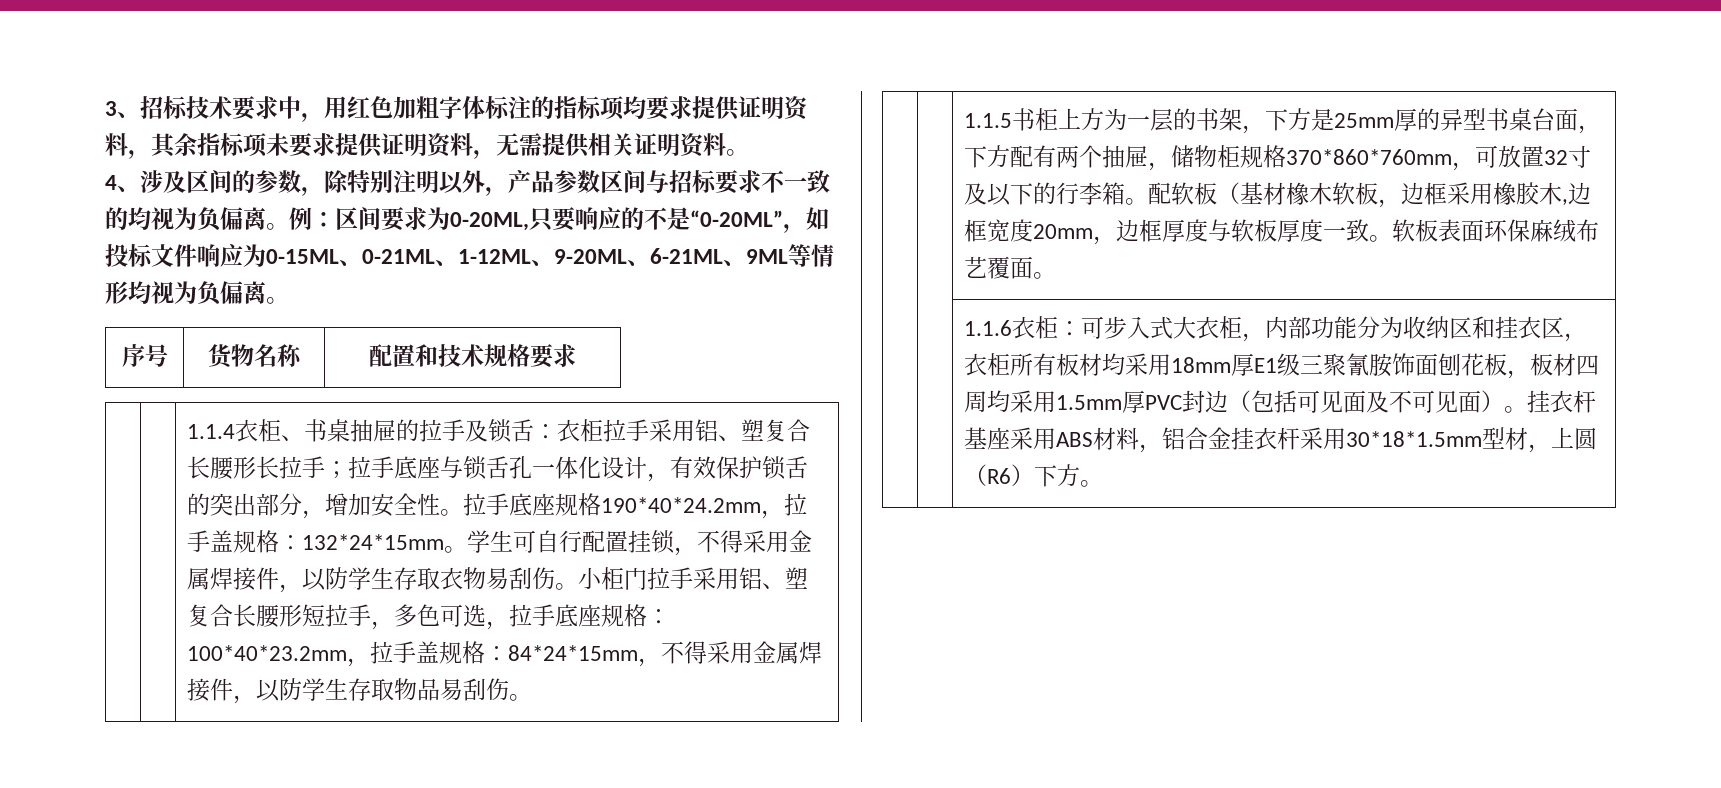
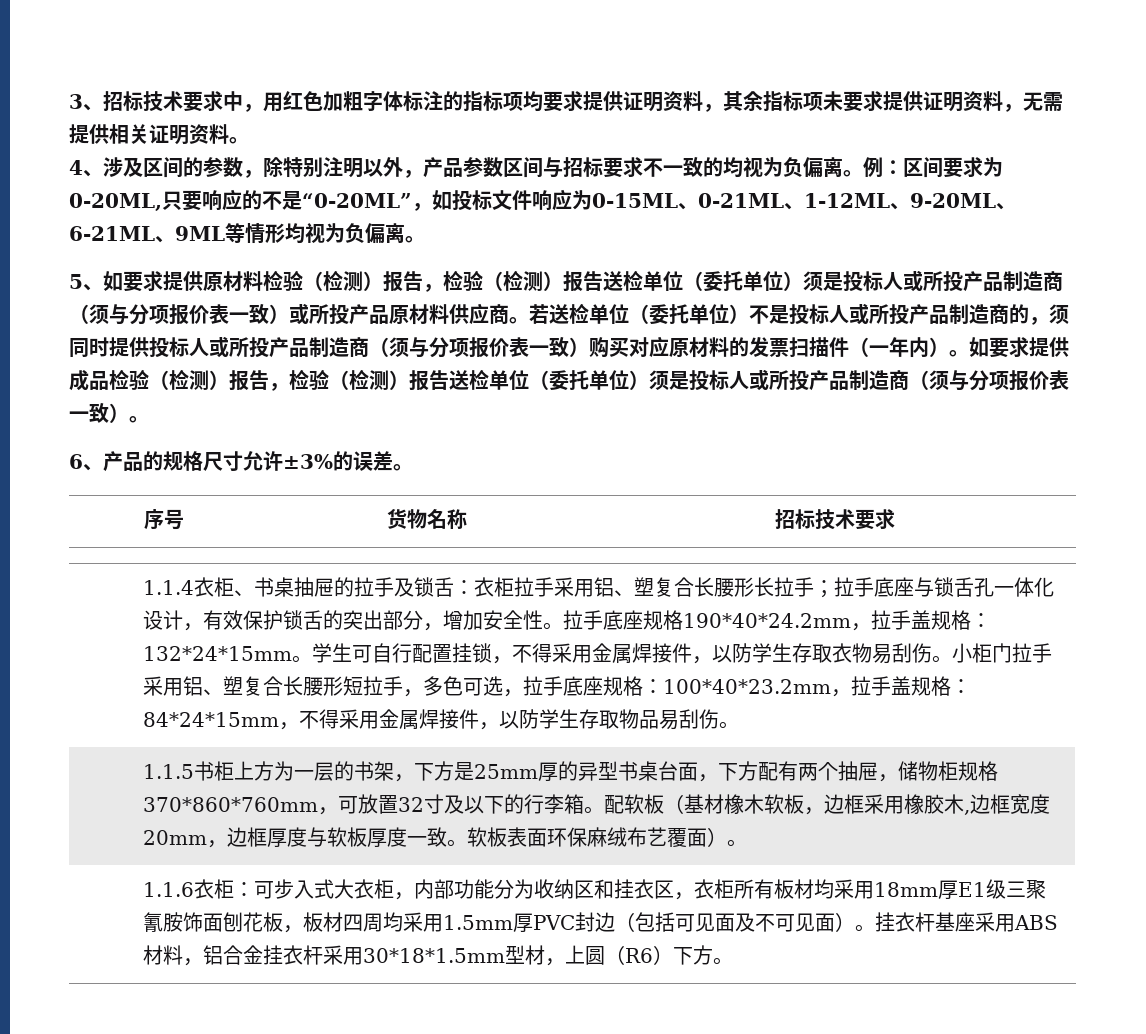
(289, 300) none -> [69,270,1063,292] [69,303,1069,325] [69,336,1069,358] [69,369,1069,391] [69,403,149,423] [69,451,413,472] // 5、如要求提供原材料检验（检测）报告，检验（检测）报告送检单位（委托单位）须是投标人或所投产品制造商（须与分项报价表一致）或所投产品原材料供应商。若送检单位（委托单位）不是投标人或所投产品制造商的，须同时提供投标人或所投产品制造商（须与分项报价表一致）购买对应原材料的发票扫描件（一年内）。如要求提供成品检验（检测）报告，检验（检测）报告送检单位（委托单位）须是投标人或所投产品制造商（须与分项报价表一致）。 // 6、产品的规格尺寸允许±3%的误差。
[369,344,530,367] 配置和技术规格 -> [775,509,855,530] 招标技术
(1033, 267) none -> [706,827,727,847] ）

